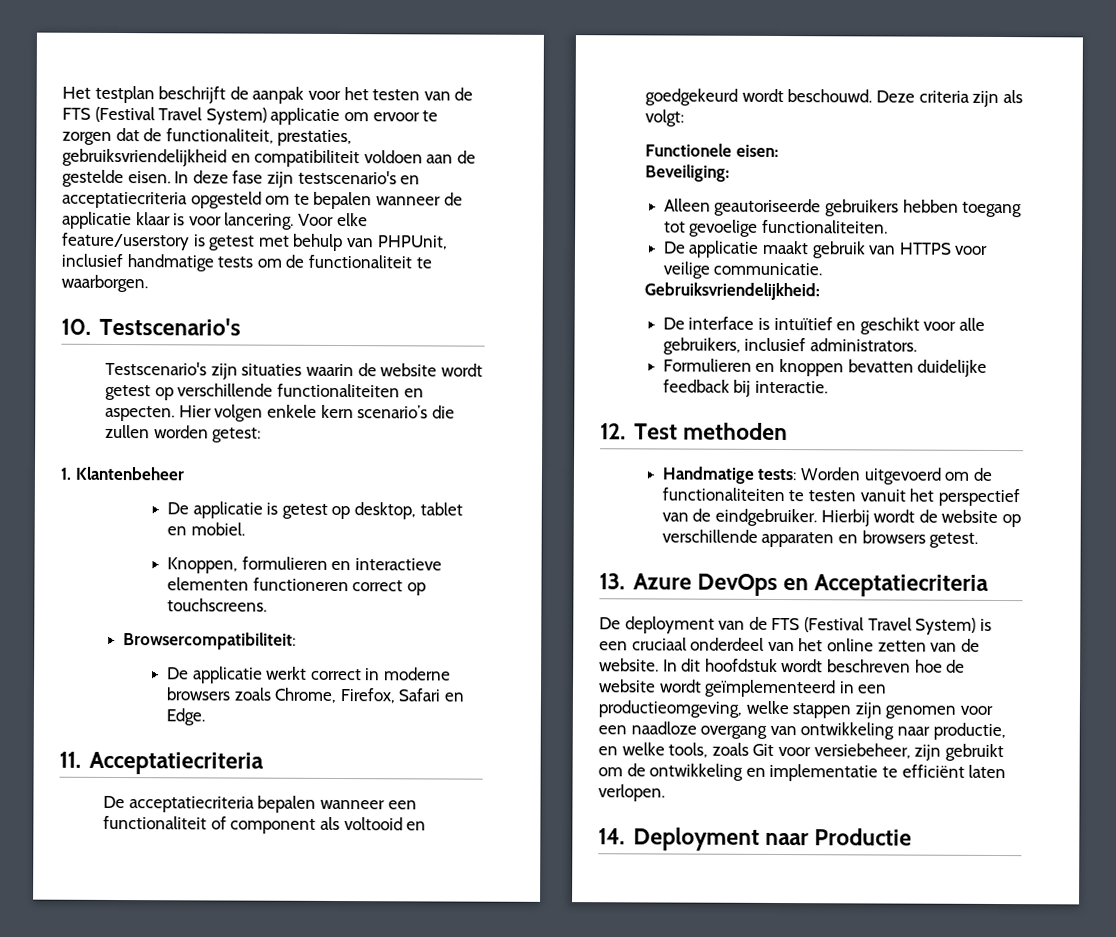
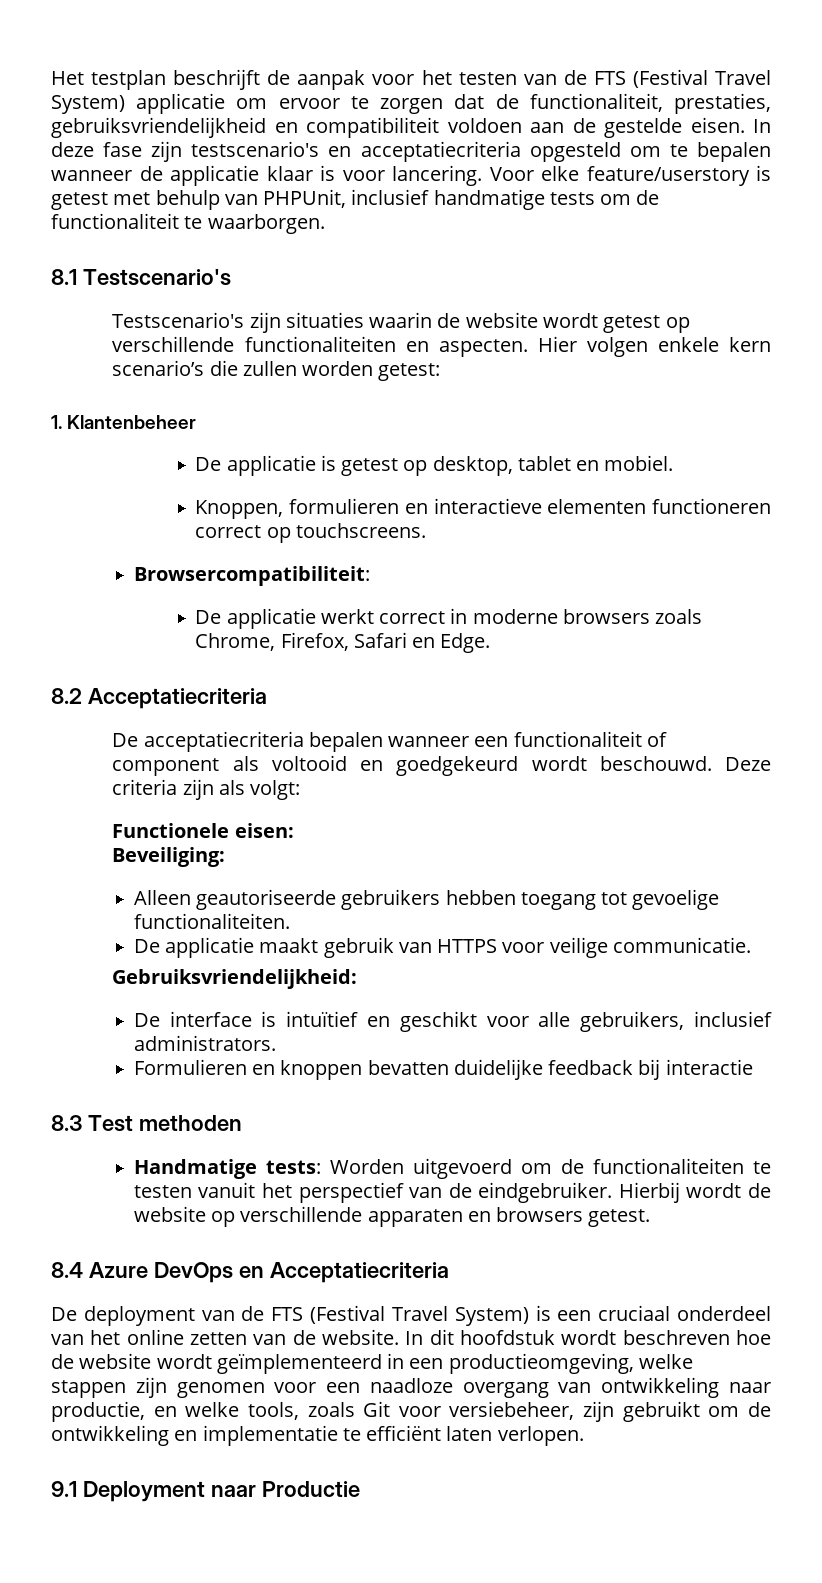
[61,318,91,335] 10. -> [51,269,77,285] 8.1
[59,751,81,768] 11. -> [51,688,82,704] 8.2
[755,380,829,394] [600,423,626,440] interactie. // 12. -> [665,1059,753,1075] [51,1115,82,1131] interactie // 8.3
[599,573,625,590] 13. -> [51,1262,83,1278] 8.4
[598,828,625,845] 14. -> [51,1481,77,1497] 9.1

